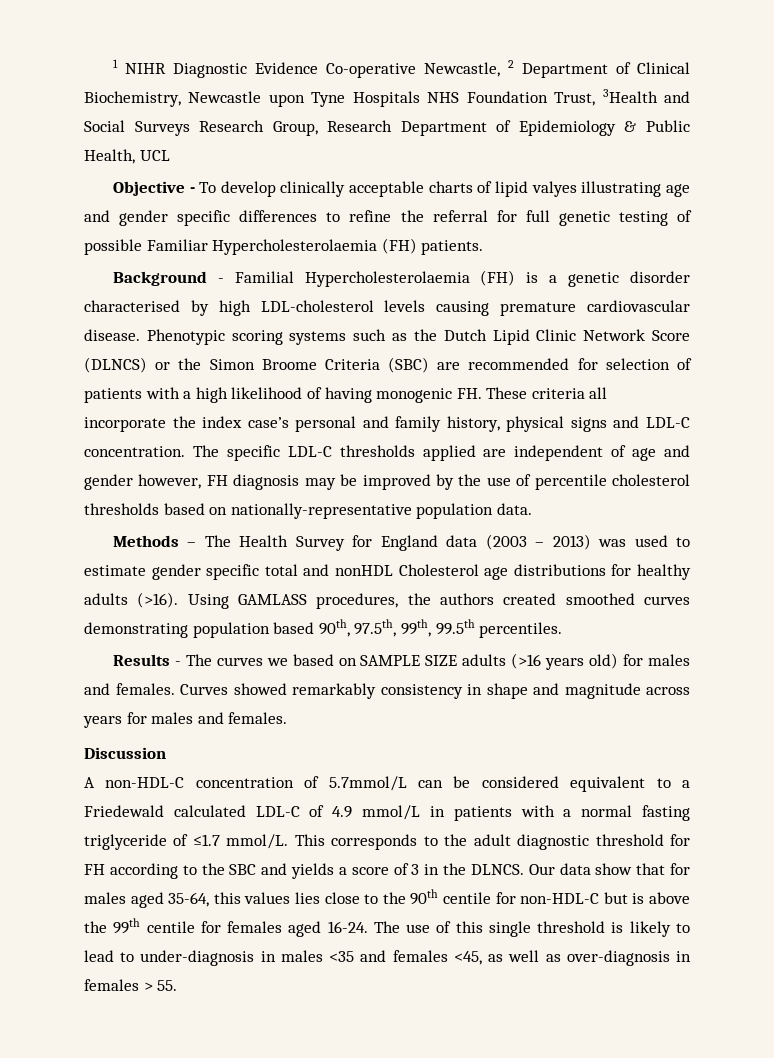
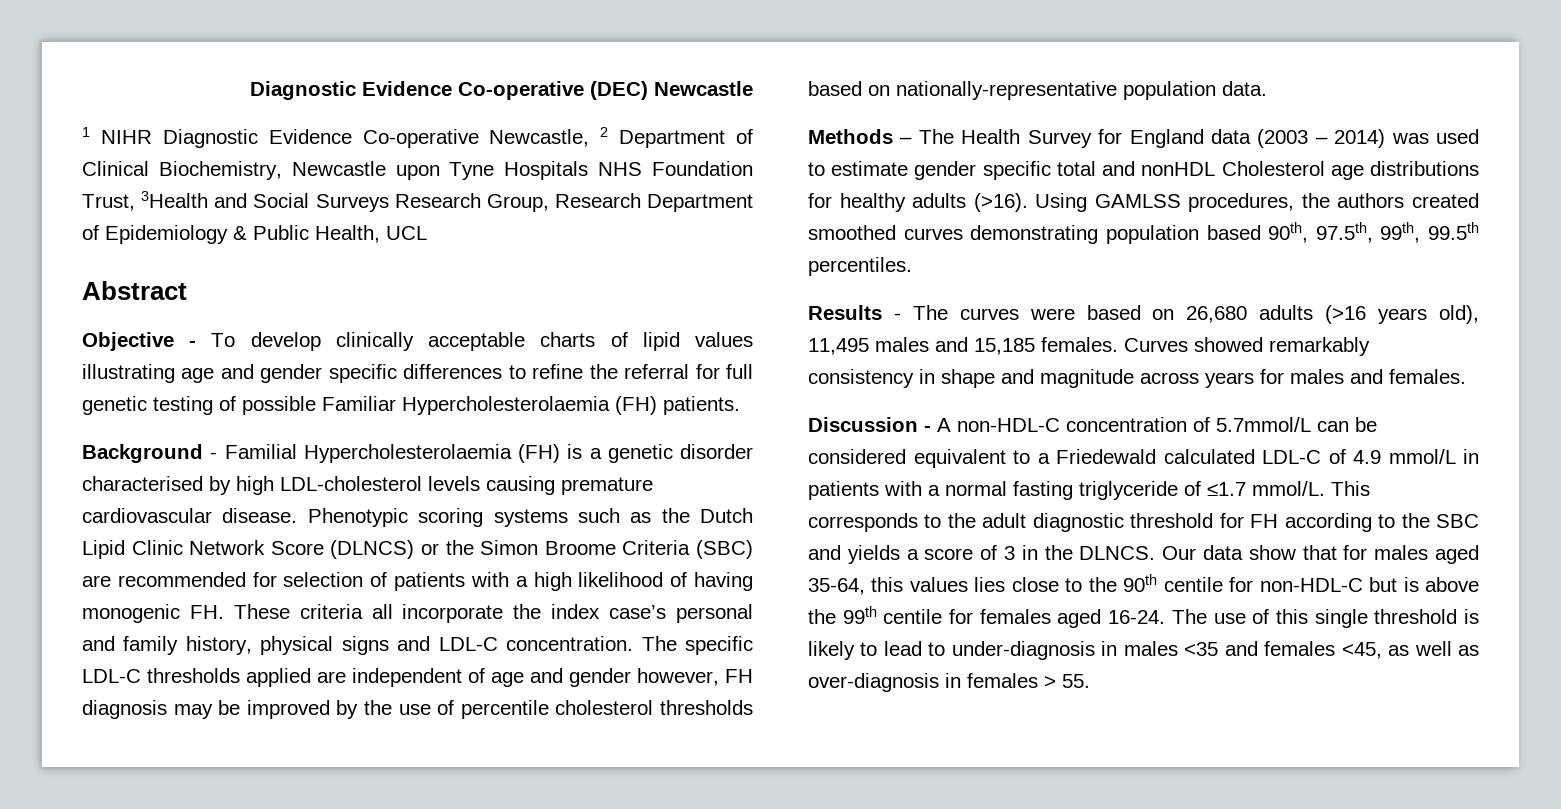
(112, 63) none -> [250,81,753,100] Diagnostic Evidence Co-operative (DEC) Newcastle //
(170, 155) none -> [82,281,187,300] // Abstract
[531,181,577,197] valyes -> [694,332,753,347] values
[552,534,591,550] 2013) -> [1334,129,1386,148] 2014)
[237,594,307,605] GAMLASS -> [1094,194,1181,208] GAMLSS
[266,654,458,666] we based on SAMPLE SIZE -> [1029,305,1248,323] were based on 26,680
[589,653,690,669] [84,683,110,695] old) for males and -> [1439,305,1479,324] [808,337,1035,355] old), 11,495 males and 15,185
(166, 753) // -> [924,426,931,432] -

